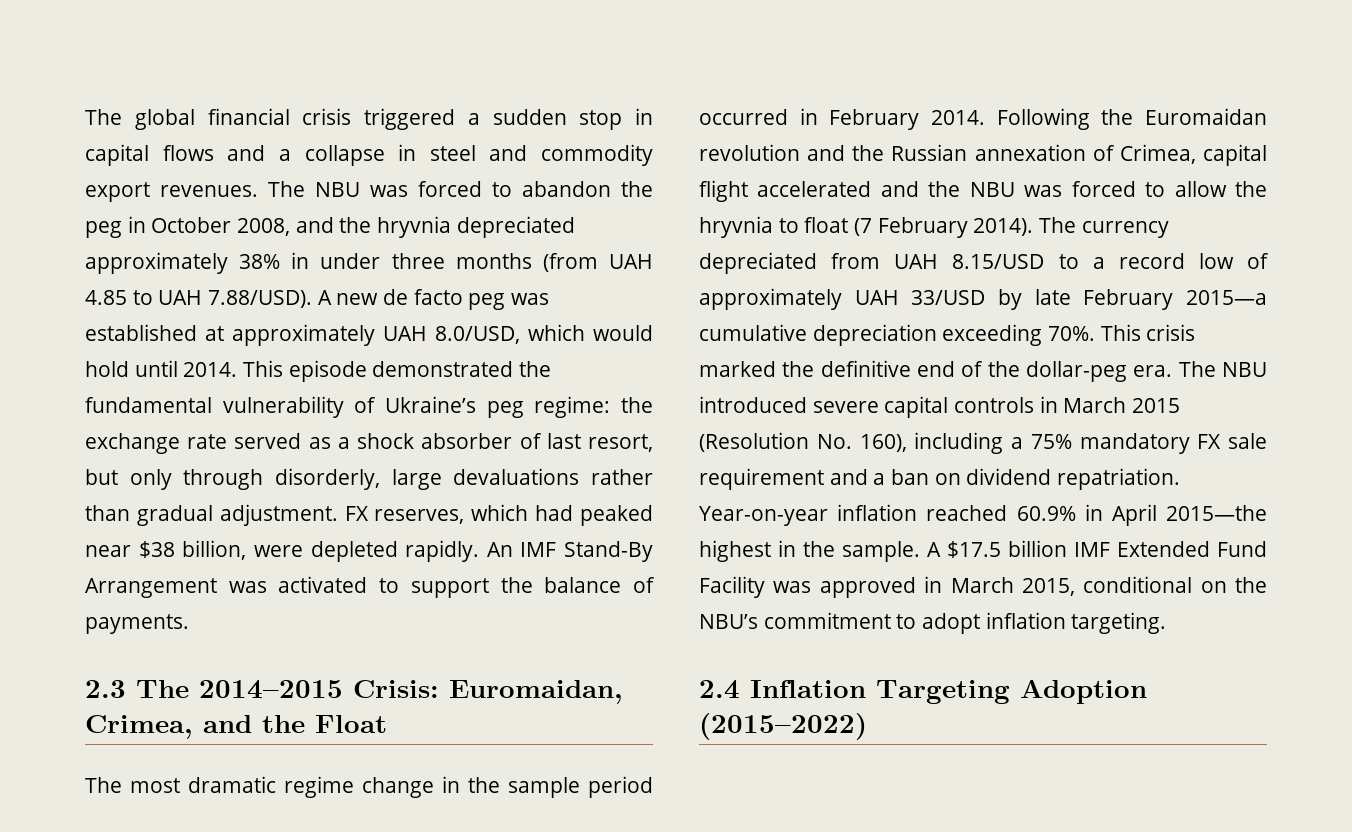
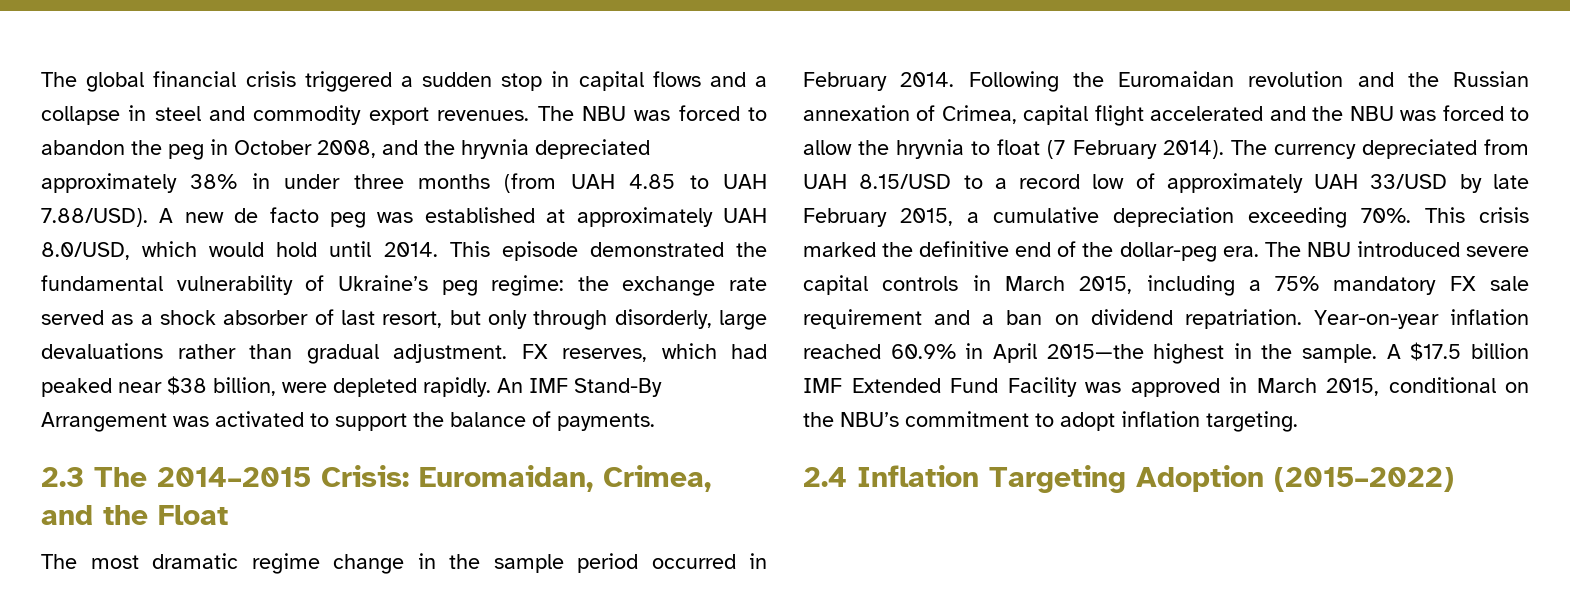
[1186,290,1267,305] 2015—a -> [900,208,979,226] 2015, a
[1132,398,1181,413] [699,432,907,452] 2015 (Resolution No. 160), -> [1079,276,1133,294] 2015,

